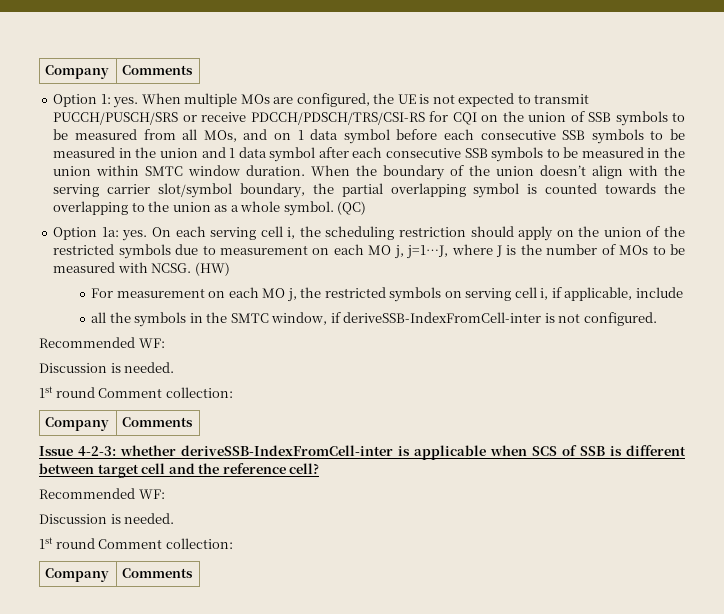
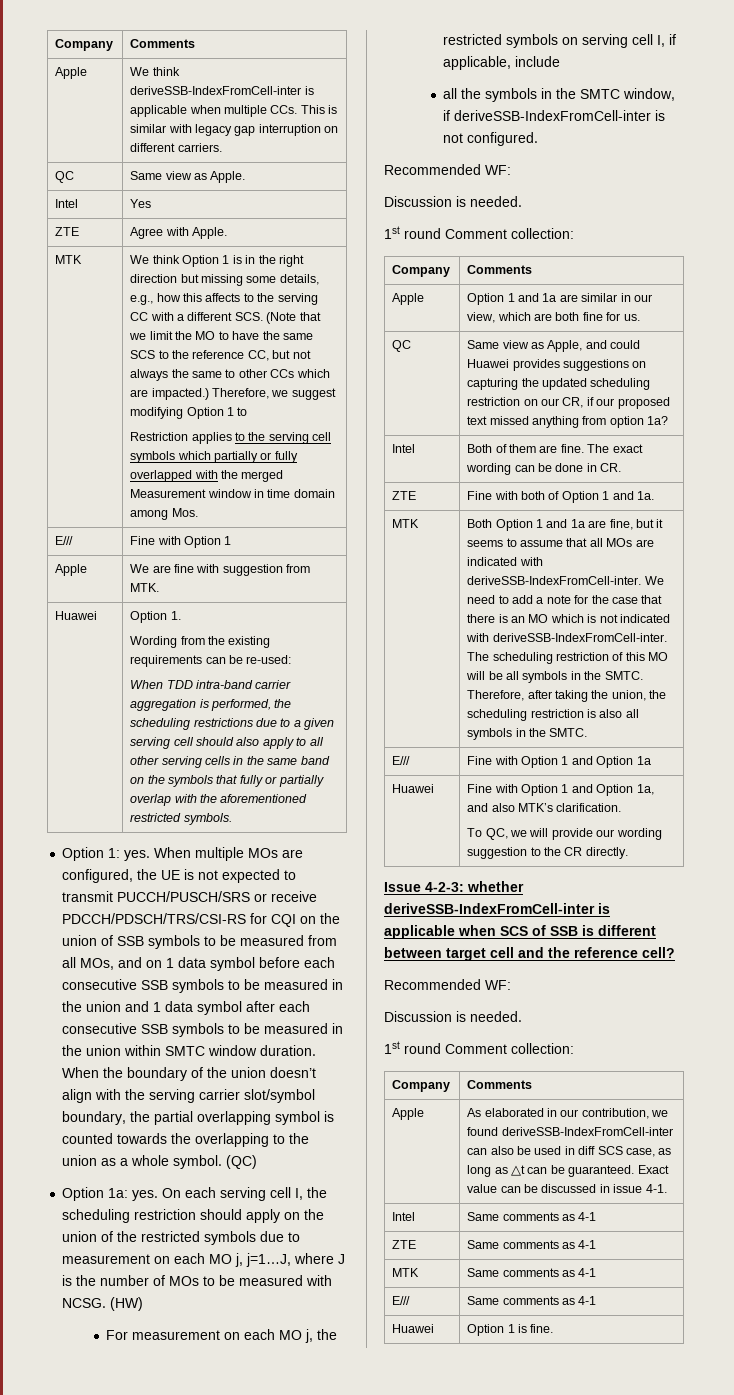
[45,65,110,79] [122,65,194,75] Company | Comments -> [55,39,114,51] [130,39,196,48] [55,67,88,79] [130,67,180,76] [130,86,314,95] [130,105,338,117] [130,124,339,136] [130,143,222,152] [55,171,75,183] [130,171,246,183] [55,199,79,208] [130,199,152,208] [55,227,80,236] [130,227,228,239] [55,255,83,264] [130,255,304,267] [130,274,319,286] [130,293,318,305] [130,312,321,324] [129,331,313,340] [130,350,311,361] [130,369,330,381] [130,388,336,400] [130,407,248,419] [130,432,332,444] [130,451,298,463] [130,470,284,482] [130,489,335,498] [130,508,198,520] [55,536,74,545] [130,536,232,548] [55,564,88,576] [130,564,311,576] [130,583,160,592] [55,611,98,620] [130,611,181,623] [130,636,271,648] [130,655,292,667] [130,680,292,689] [130,699,292,711] [130,718,335,730] [130,737,324,749] [130,756,330,768] [130,775,324,787] [130,794,308,806] [130,813,232,825] Company | Comments // Apple | We think deriveSSB-IndexFromCell-inter is applicable when multiple CCs. This is similar with legacy gap interruption on different carriers. // QC | Same view as Apple. // Intel | Yes // ZTE | Agree with Apple. // MTK | We think Option 1 is in the right direction but missing some details, e.g., how this affects to the serving CC with a different SCS. (Note that we limit the MO to have the same SCS to the reference CC, but not always the same to other CCs which are impacted.) Therefore, we suggest modifying Option 1 to // Restriction applies to the serving cell symbols which partially or fully overlapped with the merged Measurement window in time domain among Mos. // E/// | Fine with Option 1 // Apple | We are fine with suggestion from MTK. // Huawei | Option 1. // Wording from the existing requirements can be re-used: // When TDD intra-band carrier aggregation is performed, the scheduling restrictions due to a given serving cell should also apply to all other serving cells in the same band on the symbols that fully or partially overlap with the aforementioned restricted symbols.
[287,227,296,239] i, -> [295,1188,304,1200] I,
[540,288,549,300] i, -> [657,35,666,47] I,
(194, 422) none -> [392,293,425,305] [467,293,652,305] [467,312,640,323] [392,340,412,352] [467,340,641,352] [467,359,647,371] [467,378,651,390] [467,397,670,409] [467,416,669,428] [392,444,416,453] [467,444,643,453] [466,463,622,475] [392,491,417,500] [467,491,654,503] [392,519,420,528] [467,519,664,531] [467,538,654,547] [467,557,543,566] [467,576,664,585] [467,595,663,604] [467,614,670,623] [466,633,667,642] [467,652,669,664] [466,671,643,683] [467,690,667,702] [467,709,639,721] [467,728,588,740] [392,756,411,765] [467,756,651,768] [392,784,435,793] [467,784,654,796] [467,803,622,812] [467,828,662,840] [467,847,628,859] // Apple | Option 1 and 1a are similar in our view, which are both fine for us. // QC | Same view as Apple, and could Huawei provides suggestions on capturing the updated scheduling restriction on our CR, if our proposed text missed anything from option 1a? // Intel | Both of them are fine. The exact wording can be done in CR. // ZTE | Fine with both of Option 1 and 1a. // MTK | Both Option 1 and 1a are fine, but it seems to assume that all MOs are indicated with deriveSSB-IndexFromCell-inter. We need to add a note for the case that there is an MO which is not indicated with deriveSSB-IndexFromCell-inter. The scheduling restriction of this MO will be all symbols in the SMTC. Therefore, after taking the union, the scheduling restriction is also all symbols in the SMTC. // E/// | Fine with Option 1 and Option 1a // Huawei | Fine with Option 1 and Option 1a, and also MTK’s clarification. // To QC, we will provide our wording suggestion to the CR directly.
(194, 573) none -> [392,1108,425,1120] [467,1108,669,1119] [467,1127,673,1136] [467,1146,672,1157] [467,1165,669,1177] [467,1184,667,1193] [392,1212,416,1221] [467,1212,597,1221] [392,1240,417,1249] [467,1240,597,1249] [392,1268,420,1277] [467,1268,597,1277] [392,1296,411,1305] [467,1296,597,1305] [392,1324,435,1333] [467,1324,554,1336] // Apple | As elaborated in our contribution, we found deriveSSB-IndexFromCell-inter can also be used in diff SCS case, as long as △t can be guaranteed. Exact value can be discussed in issue 4-1. // Intel | Same comments as 4-1 // ZTE | Same comments as 4-1 // MTK | Same comments as 4-1 // E/// | Same comments as 4-1 // Huawei | Option 1 is fine.

